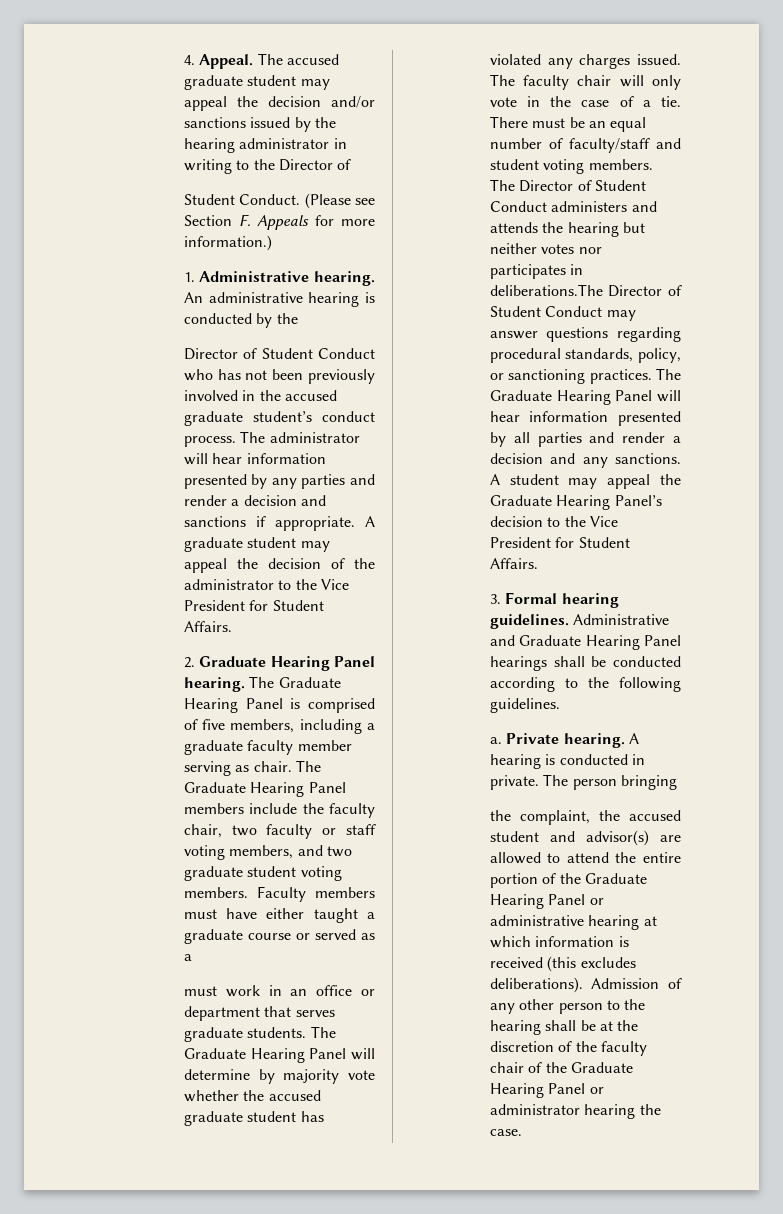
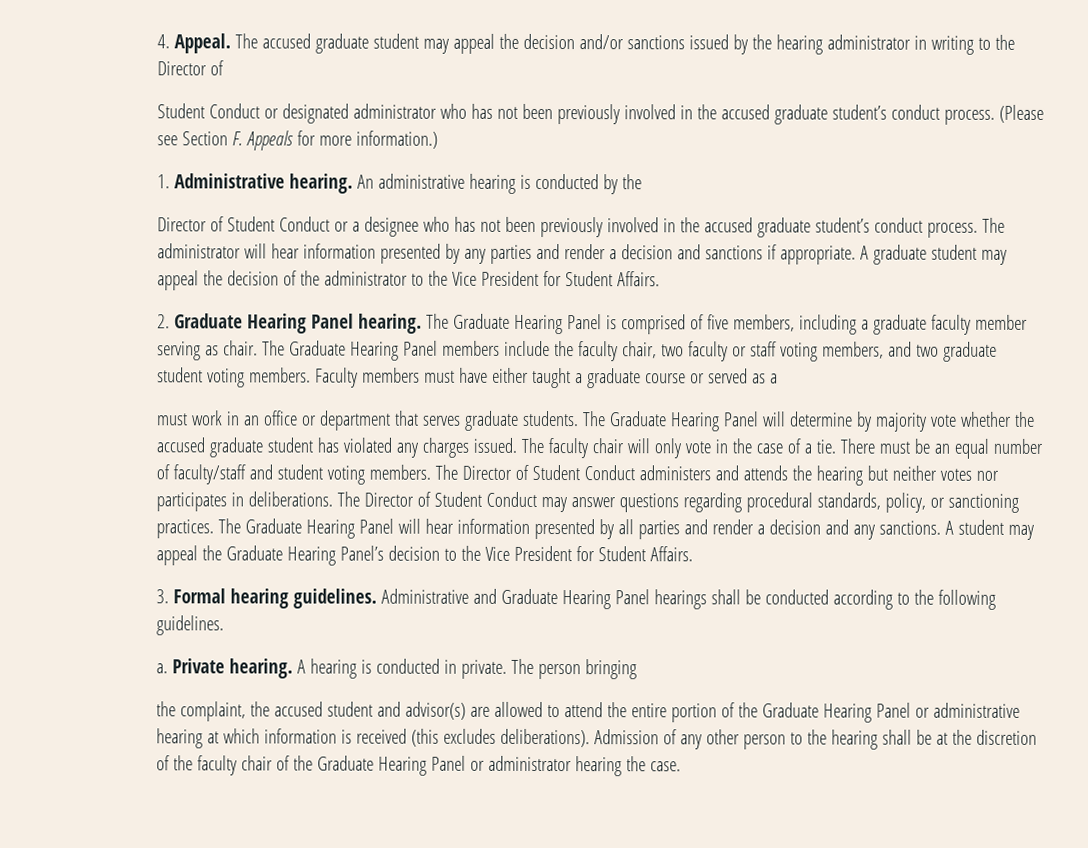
[239,194,301,205] Conduct. -> [209,103,996,125] Conduct or designated administrator who has not been previously involved in the accused graduate student’s conduct process.
(375, 353) none -> [334,216,420,237] or a designee
[489,284,603,296] deliberations.The -> [248,491,361,507] deliberations. The

